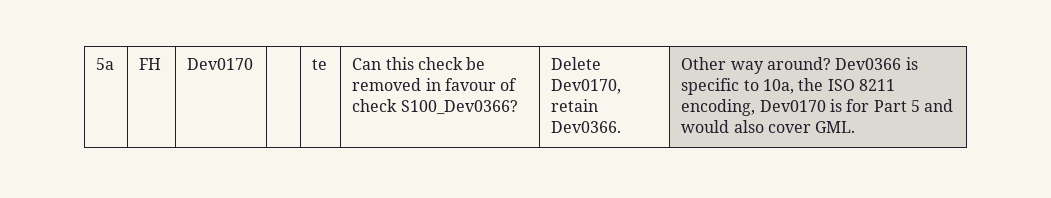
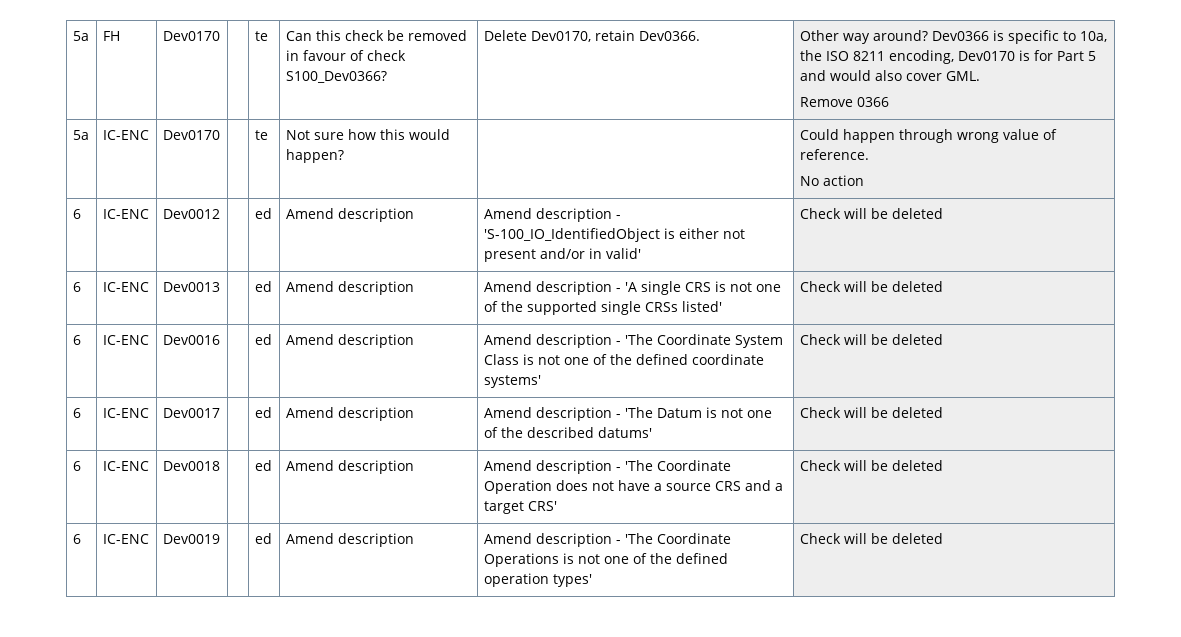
(856, 127) none -> [799,97,889,107] [72,130,89,140] [102,130,149,140] [162,130,220,140] [254,130,268,140] [285,129,450,140] [285,149,344,163] [799,129,1057,143] [799,149,869,160] [799,175,864,186] [72,209,81,219] [102,209,149,219] [162,209,220,219] [254,208,272,219] [285,208,414,222] [483,208,621,222] [483,228,745,242] [483,248,641,262] [799,208,943,219] [72,282,81,292] [102,282,149,292] [162,282,220,292] [254,281,272,292] [285,281,414,295] [483,281,781,295] [483,301,722,315] [799,281,943,292] [72,335,81,345] [102,335,149,345] [162,335,220,345] [254,334,272,345] [285,334,414,348] [483,334,783,348] [483,354,764,365] [483,375,541,388] [799,334,943,345] [72,408,81,418] [102,408,149,418] [162,408,220,418] [254,407,272,418] [285,407,414,421] [483,407,772,421] [483,427,652,438] [799,407,943,418] [72,461,81,471] [102,461,149,471] [162,461,220,471] [254,460,272,471] [285,460,414,474] [483,460,731,474] [483,480,783,494] [483,501,557,514] [799,460,943,471] [72,534,81,544] [102,534,149,544] [162,534,220,544] [254,533,272,544] [285,533,414,547] [483,533,731,547] [483,553,728,567] [483,573,592,587] [799,533,943,544] // Remove 0366 // 5a | IC-ENC | Dev0170 | | te | Not sure how this would happen? | | Could happen through wrong value of reference. // No action // 6 | IC-ENC | Dev0012 | | ed | Amend description | Amend description - 'S-100_IO_IdentifiedObject is either not present and/or in valid' | Check will be deleted // 6 | IC-ENC | Dev0013 | | ed | Amend description | Amend description - 'A single CRS is not one of the supported single CRSs listed' | Check will be deleted // 6 | IC-ENC | Dev0016 | | ed | Amend description | Amend description - 'The Coordinate System Class is not one of the defined coordinate systems' | Check will be deleted // 6 | IC-ENC | Dev0017 | | ed | Amend description | Amend description - 'The Datum is not one of the described datums' | Check will be deleted // 6 | IC-ENC | Dev0018 | | ed | Amend description | Amend description - 'The Coordinate Operation does not have a source CRS and a target CRS' | Check will be deleted // 6 | IC-ENC | Dev0019 | | ed | Amend description | Amend description - 'The Coordinate Operations is not one of the defined operation types' | Check will be deleted

